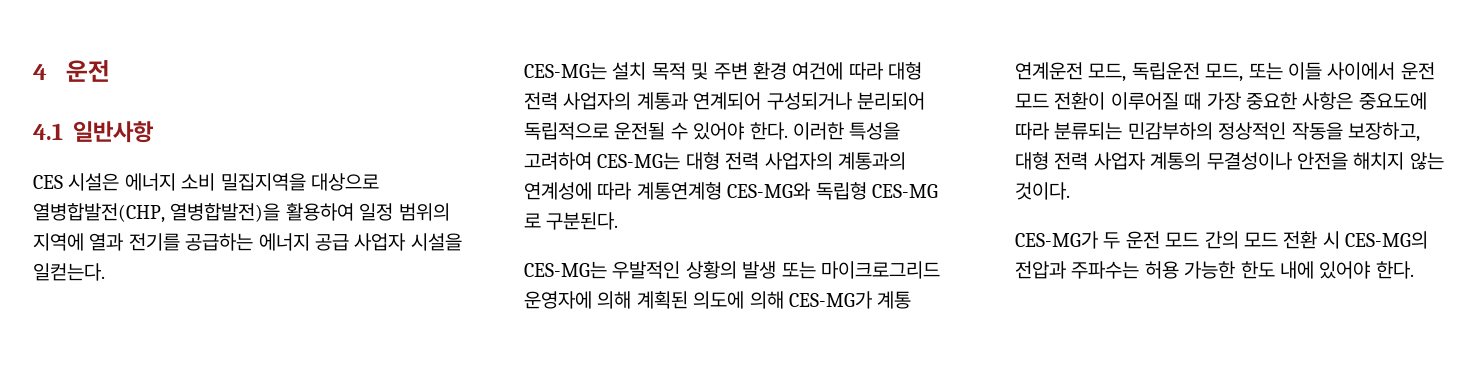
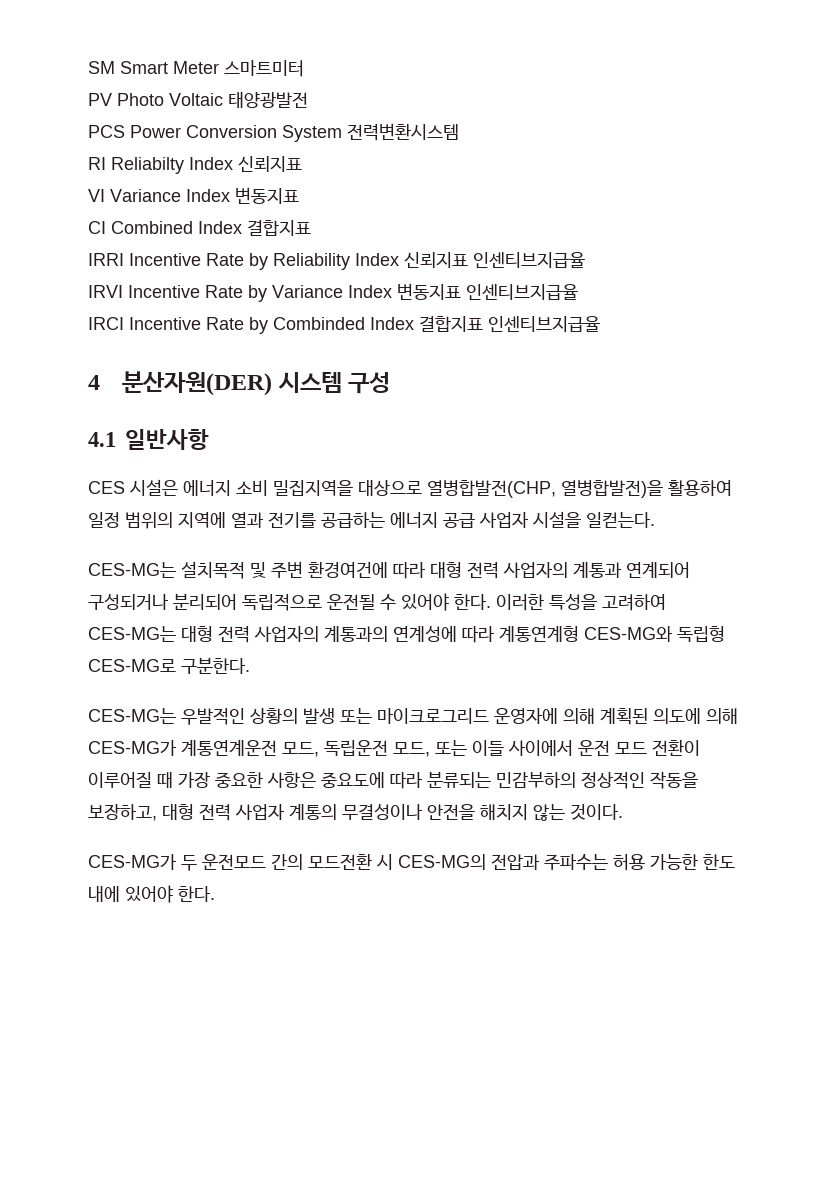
[33,60,111,82] 4 운전 -> [88,60,304,77] [88,91,308,108] [88,123,459,142] [88,156,302,174] [88,187,299,204] [88,220,311,236] [88,252,585,270] [88,283,578,302] [88,316,600,334] [88,371,391,396] SM Smart Meter 스마트미터 // PV Photo Voltaic 태양광발전 // PCS Power Conversion System 전력변환시스템 // RI Reliabilty Index 신뢰지표 // VI Variance Index 변동지표 // CI Combined Index 결합지표 // IRRI Incentive Rate by Reliability Index 신뢰지표 인센티브지급율 // IRVI Incentive Rate by Variance Index 변동지표 인센티브지급율 // IRCI Incentive Rate by Combinded Index 결합지표 인센티브지급율 // 4 분산자원(DER) 시스템 구성
[612,62,844,80] 설치 목적 및 주변 환경 여건에 -> [181,561,388,579] 설치목적 및 주변 환경여건에
[872,184,938,198] [524,212,619,230] CES-MG 로 구분된다. -> [88,657,250,674] CES-MG로 구분한다.
[877,291,912,309] [1015,62,1083,80] 계통 연계운전 -> [181,739,277,756] 계통연계운전
[1125,231,1318,249] 운전 모드 간의 모드 전환 -> [202,853,372,870] 운전모드 간의 모드전환

